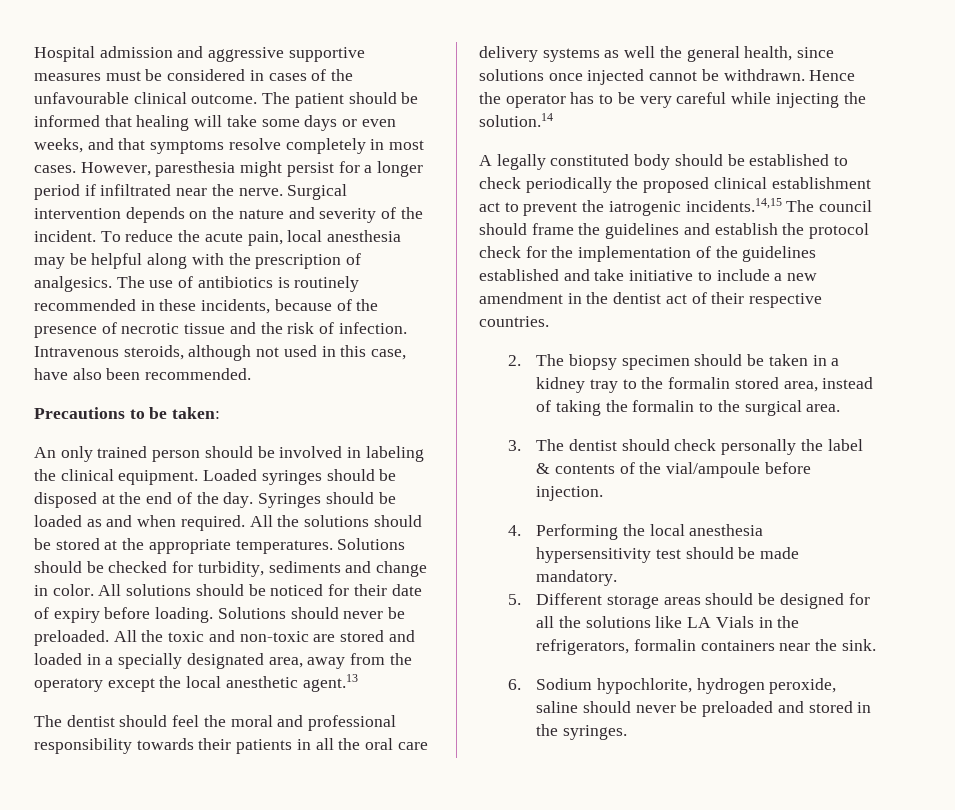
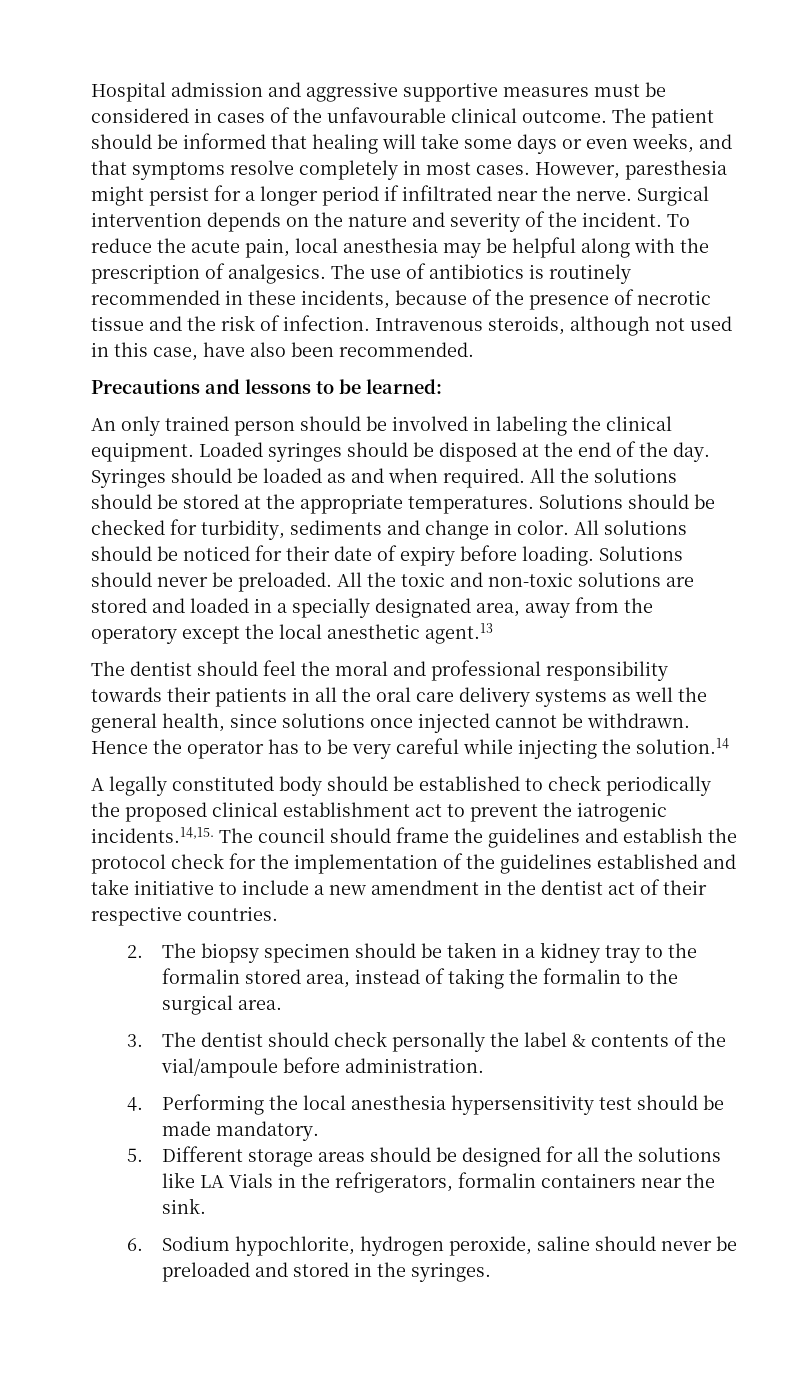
[129,407,221,419] to be taken: -> [205,379,442,394] and lessons to be learned:
(309, 636) none -> [578,572,661,587] solutions
[685,198,782,212] incidents.14,15 -> [91,827,214,843] incidents.14,15.
[536,486,604,501] injection. -> [345,1058,485,1073] administration.

